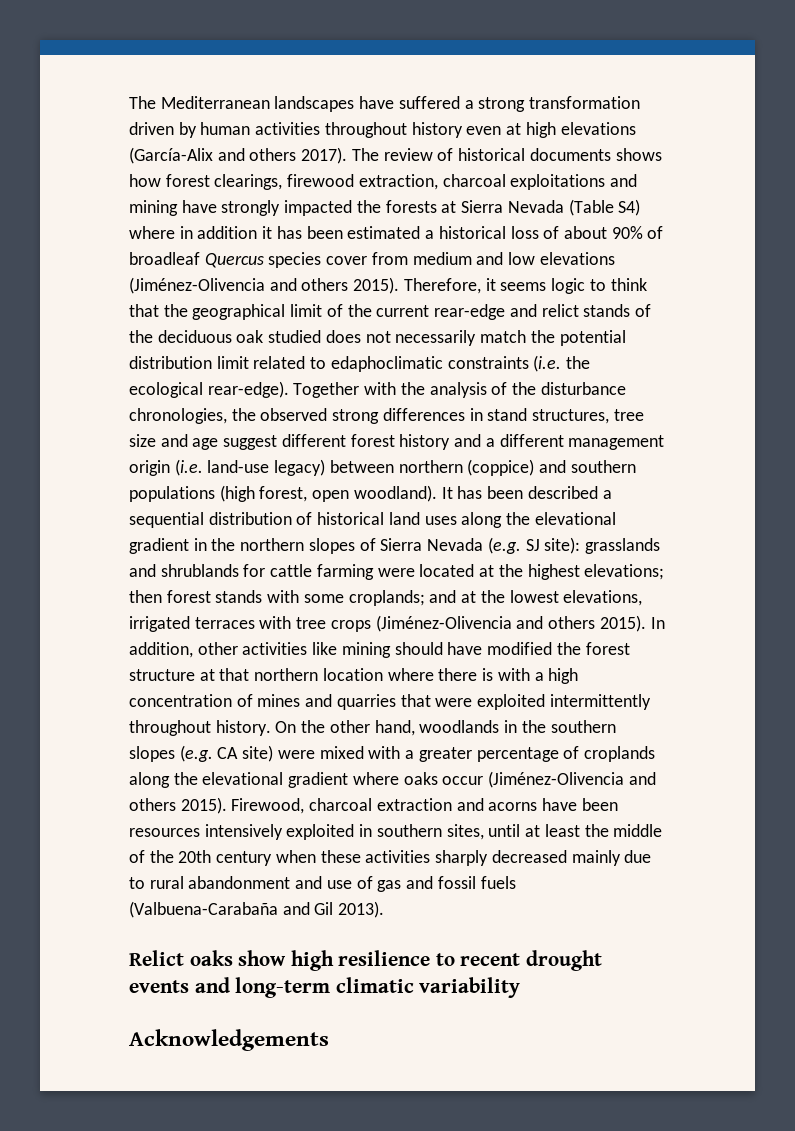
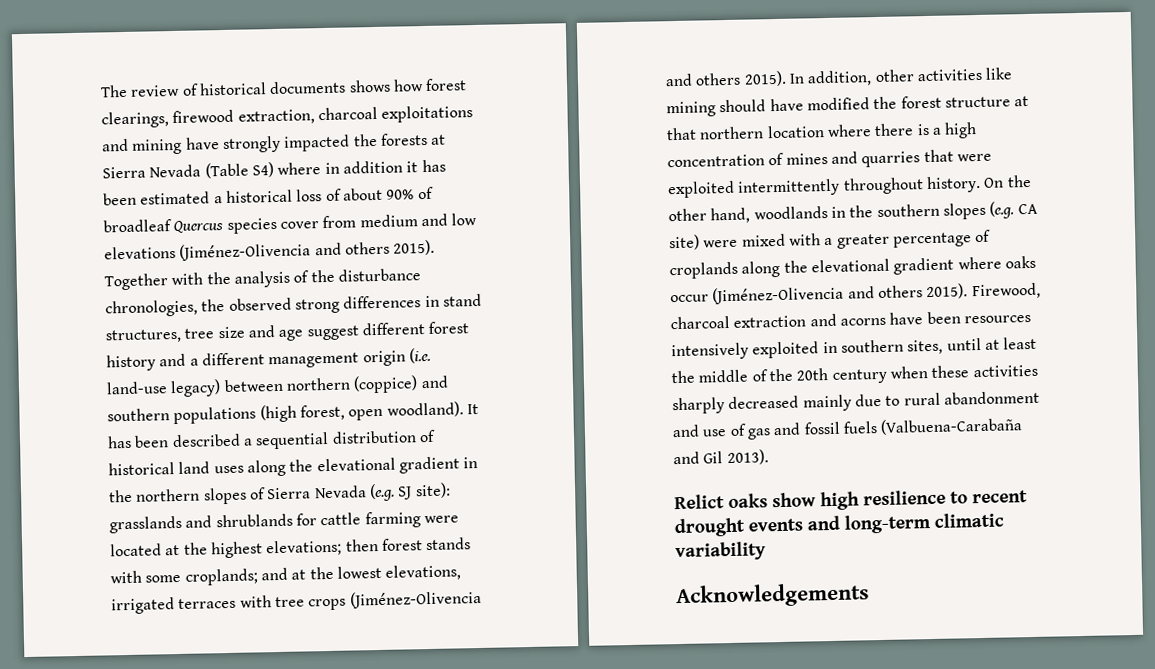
[129,96,641,112] [129,122,636,138] [129,147,379,164] The Mediterranean landscapes have suffered a strong transformation driven by human activities throughout history even at high elevations (García-Alix and others 2017). The -> [100,84,128,98] The
[403,278,647,294] [129,304,651,320] [129,330,626,346] [129,355,591,372] [129,381,289,398] Therefore, it seems logic to think that the geographical limit of the current rear-edge and relict stands of the deciduous oak studied does not necessarily match the potential distribution limit related to edaphoclimatic constraints (i.e. the ecological rear-edge). -> (436, 247) none
[497,668,530,681] with -> (930, 129) none

